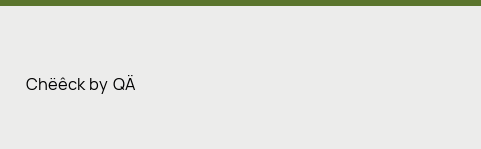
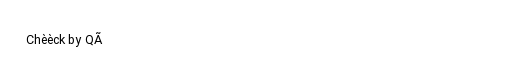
[26,75,136,94] Chëêck by QÄ -> [26,32,103,47] Chèèck by QÃ

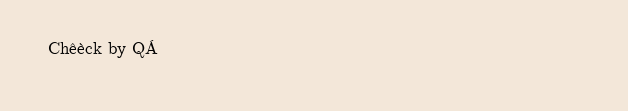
[26,32,103,47] Chèèck by QÃ -> [48,40,158,58] Chêèck by QÁ

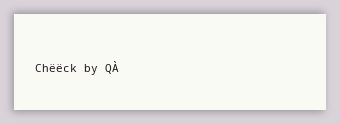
[48,40,158,58] Chêèck by QÁ -> [35,61,119,75] Chëëck by QÀ

